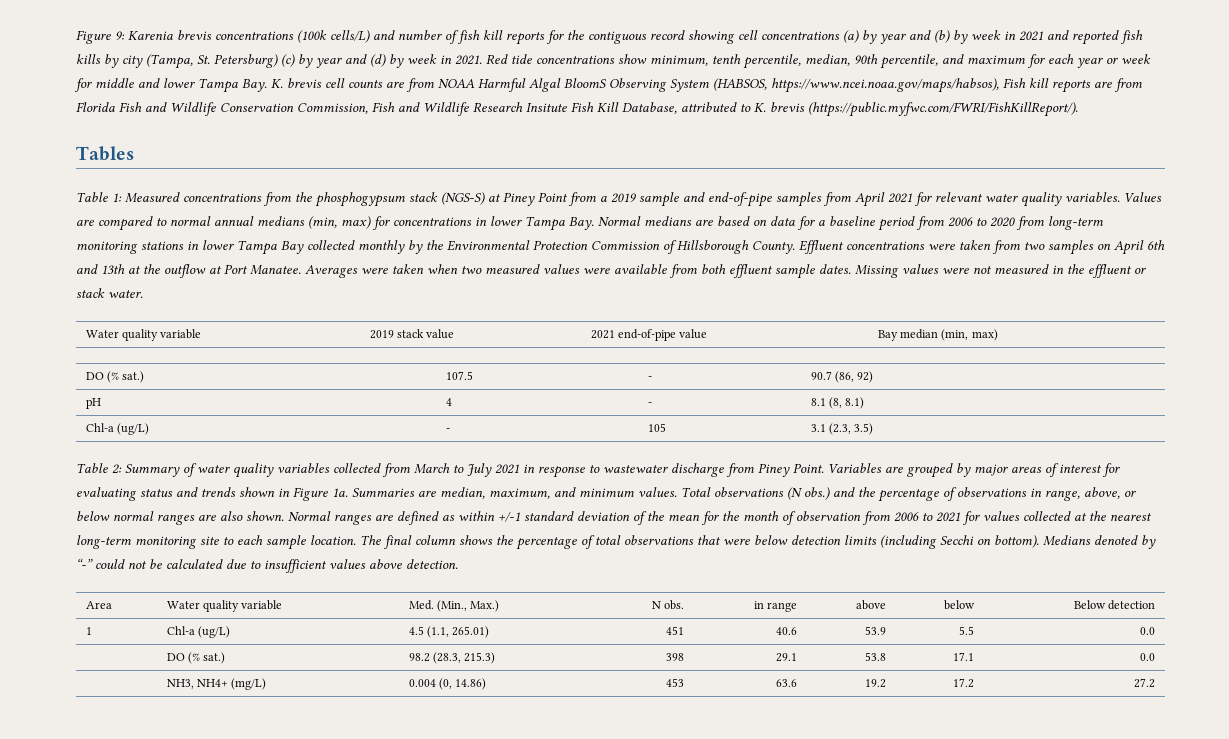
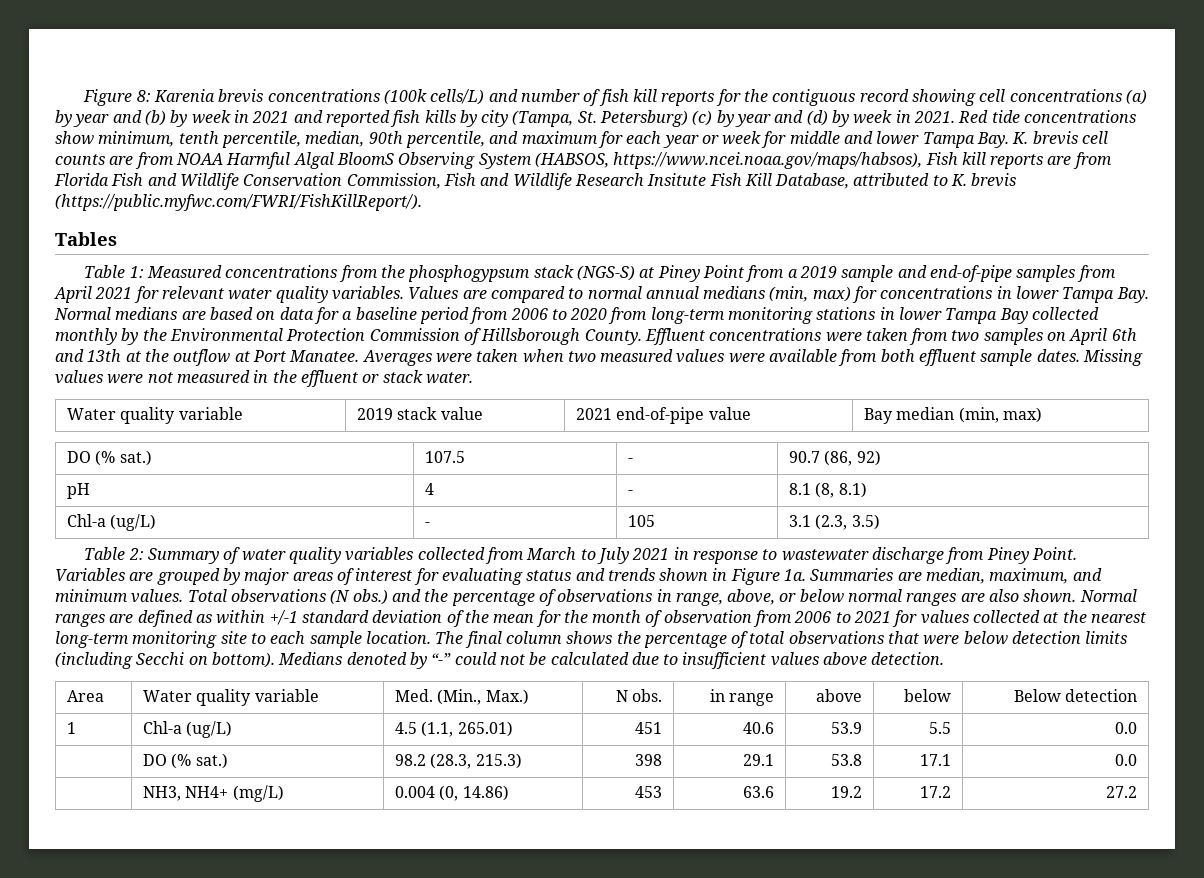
[76,30,125,44] Figure 9: -> [83,89,151,106] Figure 8:

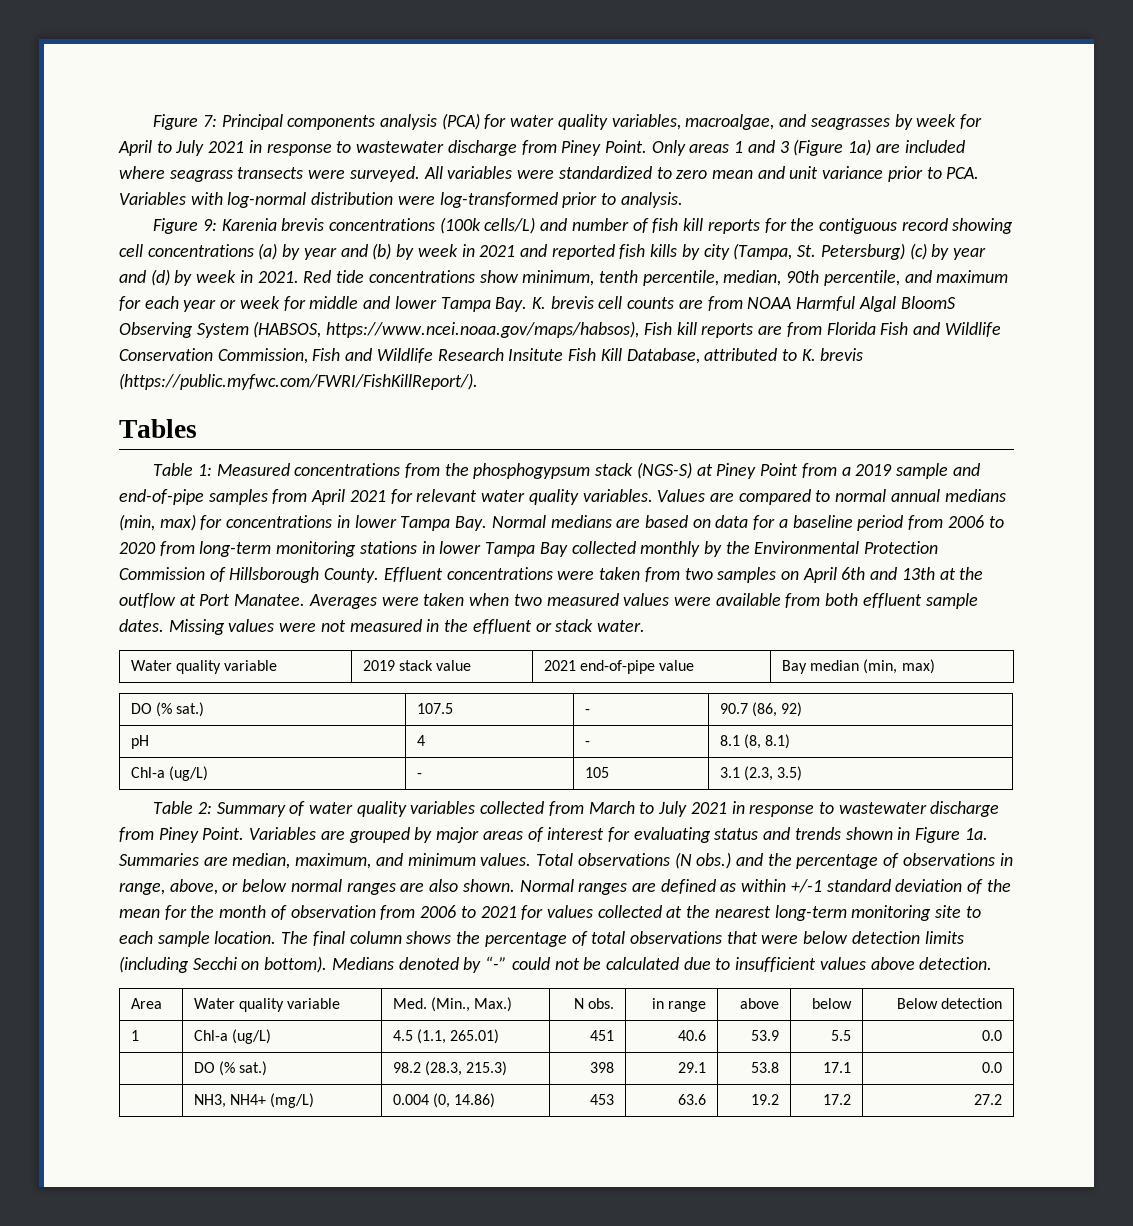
[83,89,151,106] Figure 8: -> [153,113,982,130] [118,139,965,156] [119,166,980,182] [119,192,683,208] [153,218,217,234] Figure 7: Principal components analysis (PCA) for water quality variables, macroalgae, and seagrasses by week for April to July 2021 in response to wastewater discharge from Piney Point. Only areas 1 and 3 (Figure 1a) are included where seagrass transects were surveyed. All variables were standardized to zero mean and unit variance prior to PCA. Variables with log-normal distribution were log-transformed prior to analysis. // Figure 9:

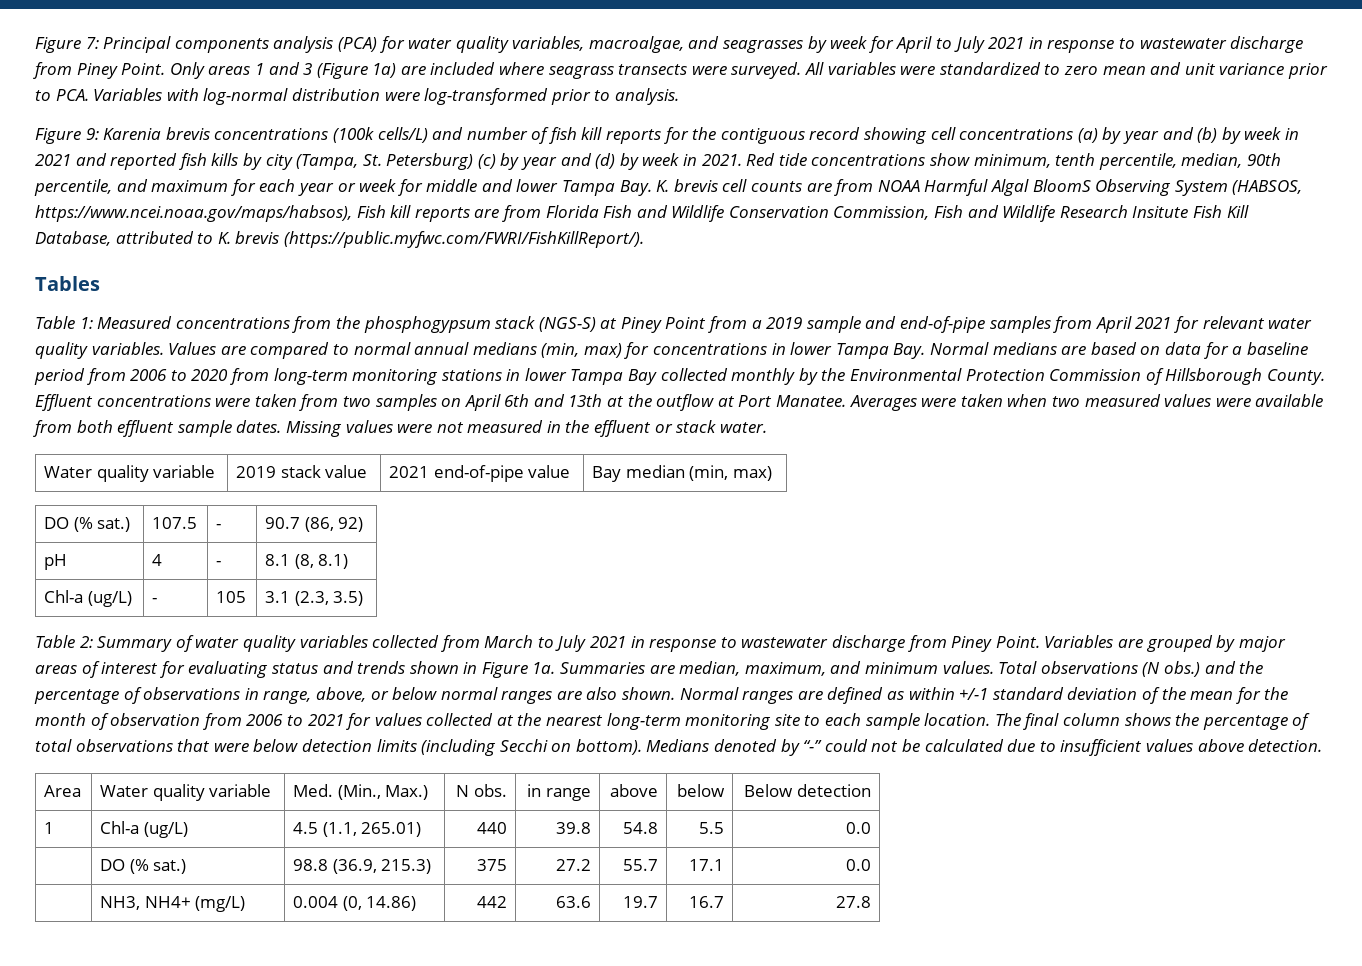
[590,1030,615,1041] [678,1030,707,1041] [751,1030,780,1041] 451 | 40.6 | 53.9 -> [476,822,507,834] [555,822,591,834] [622,822,658,834] 440 | 39.8 | 54.8
[392,1061,463,1076] 98.2 (28.3, -> [293,859,377,874] 98.8 (36.9,
[590,1062,615,1073] [678,1062,707,1073] [751,1062,780,1073] 398 | 29.1 | 53.8 -> [476,859,507,871] [555,859,591,871] [622,859,658,871] 375 | 27.2 | 55.7
[590,1094,615,1105] 453 -> [476,896,507,908] 442
[751,1094,780,1105] [823,1094,852,1105] [974,1094,1003,1105] 19.2 | 17.2 | 27.2 -> [622,896,658,908] [688,896,724,908] [835,896,871,908] 19.7 | 16.7 | 27.8

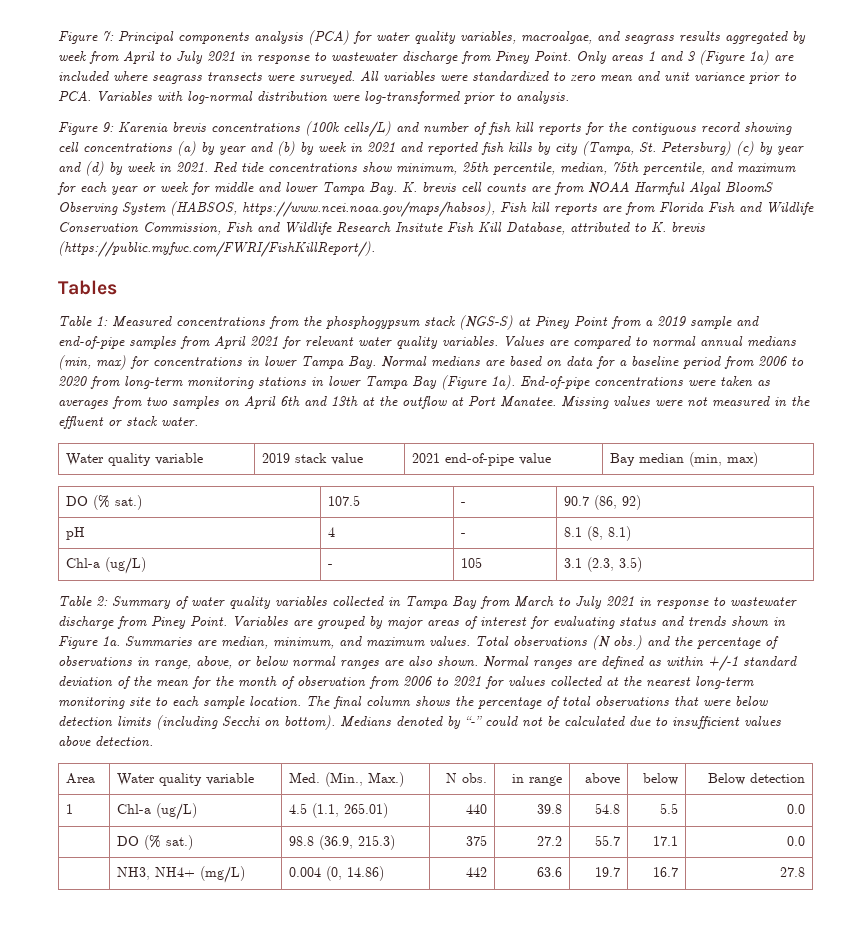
[723,36,894,53] seagrasses by week for -> [624,31,806,44] [58,51,119,64] seagrass results aggregated by week from
[1055,153,1096,166] tenth -> [462,162,489,172] 25th
[1246,153,1281,166] 90th -> [612,162,639,172] 75th
[660,368,1325,385] [35,394,93,411] collected monthly by the Environmental Protection Commission of Hillsborough County. Effluent -> [441,375,590,390] (Figure 1a). End-of-pipe
(297, 400) none -> [757,380,770,386] [58,400,108,409] as averages
[849,394,1324,411] [33,420,282,437] Averages were taken when two measured values were available from both effluent sample dates. -> (556, 402) none
(440, 641) none -> [388,596,477,609] in Tampa Bay
[744,661,939,676] maximum, and minimum -> [273,636,425,649] minimum, and maximum

